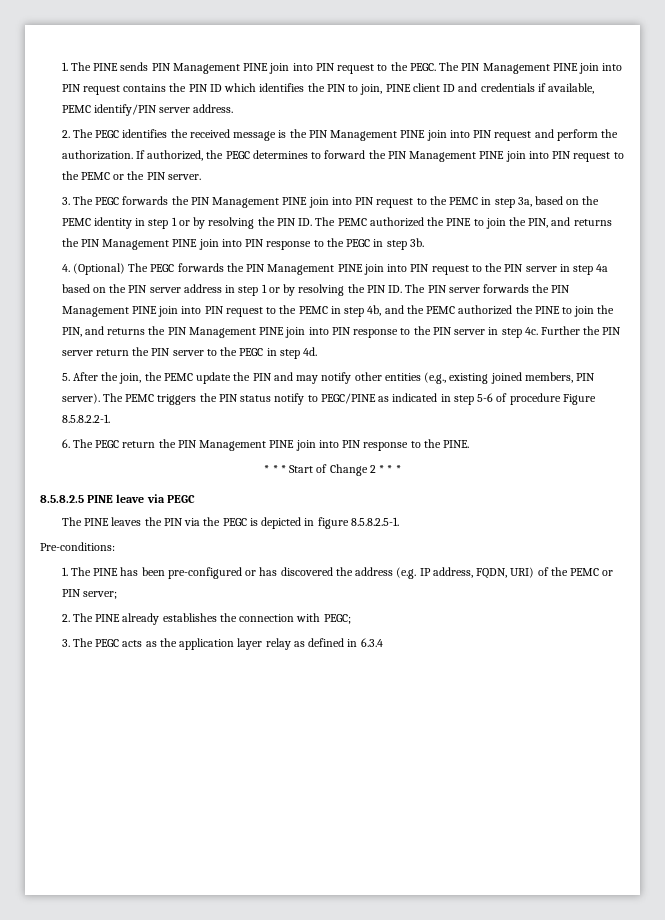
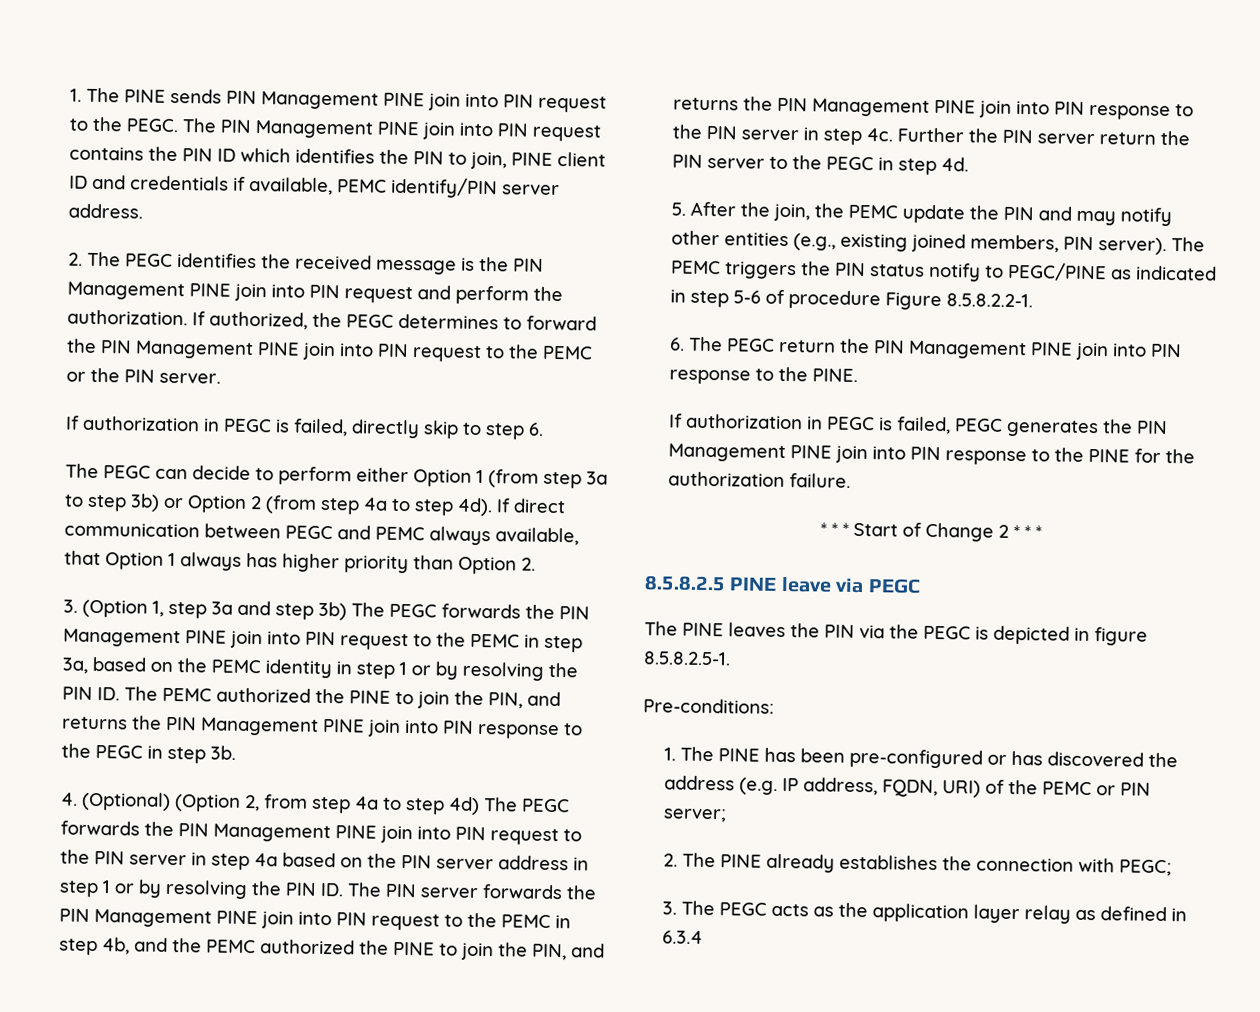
[61,197,70,205] 3. -> [65,415,545,440] [65,463,609,489] [64,493,567,517] [64,522,580,546] [64,550,537,575] [63,599,348,621] If authorization in PEGC is failed, directly skip to step 6. // The PEGC can decide to perform either Option 1 (from step 3a to step 3b) or Option 2 (from step 4a to step 4d). If direct communication between PEGC and PEMC always available, that Option 1 always has higher priority than Option 2. // 3. (Option 1, step 3a and step 3b)
(125, 269) none -> [174,794,481,816] (Option 2, from step 4a to step 4d)
(470, 444) none -> [669,413,1169,438] [668,443,1196,466] [668,471,852,488] // If authorization in PEGC is failed, PEGC generates the PIN Management PINE join into PIN response to the PINE for the authorization failure.

